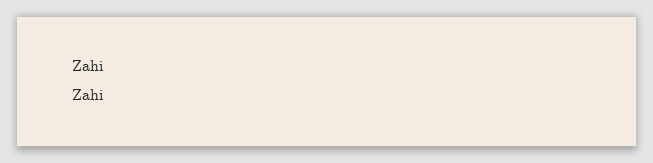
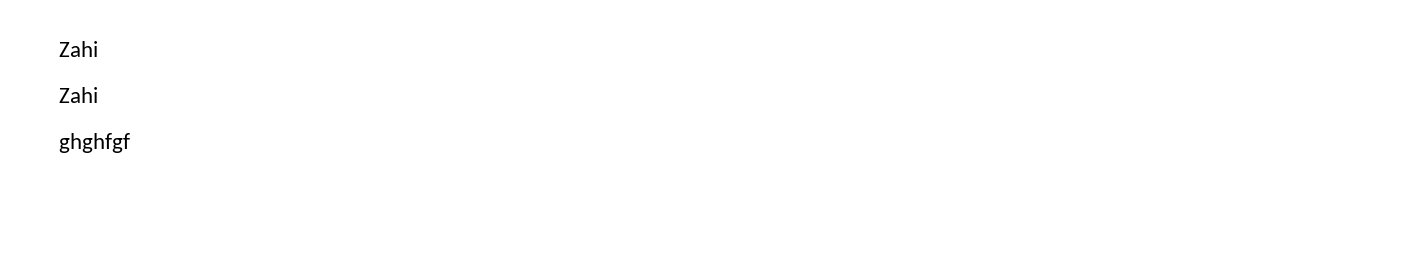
(103, 94) none -> [59,133,130,153] // ghghfgf

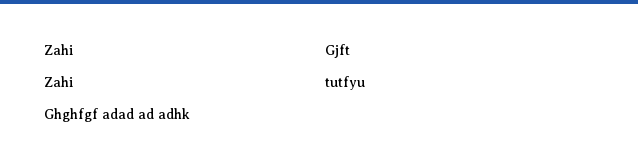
[59,133,130,153] ghghfgf -> [44,108,190,122] [325,44,350,58] [325,76,365,90] Ghghfgf adad ad adhk // Gjft // tutfyu

